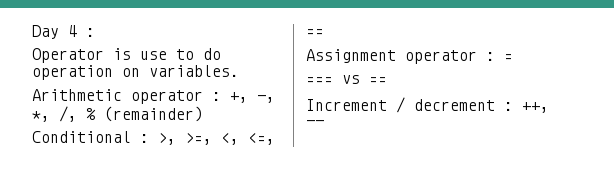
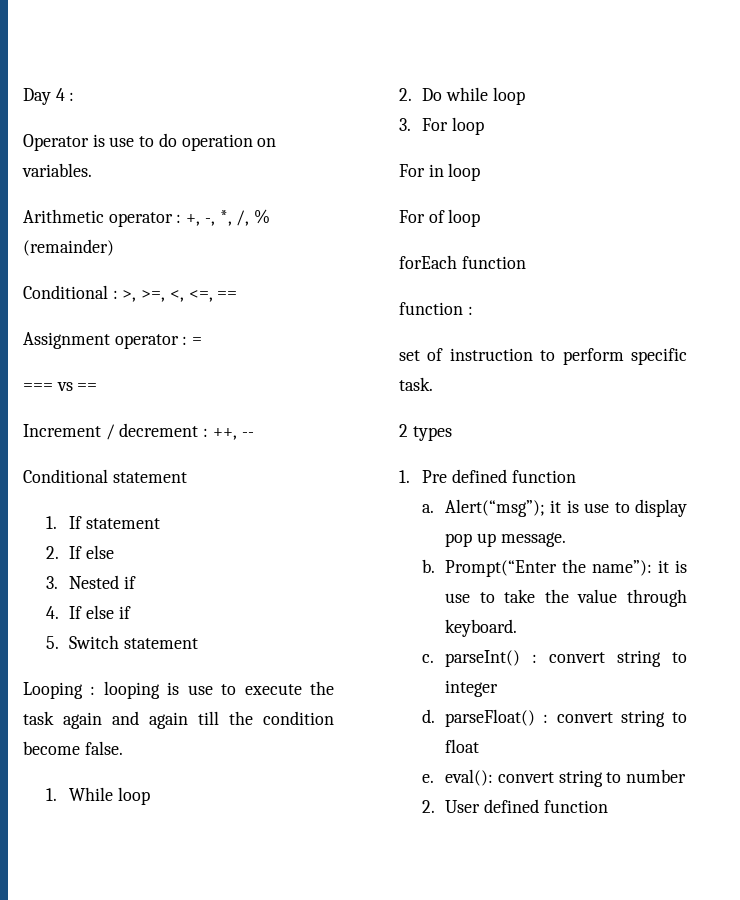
(324, 123) none -> [23,469,187,483] [46,516,160,529] [46,545,114,559] [46,575,136,589] [46,605,131,619] [46,635,198,649] [23,681,335,699] [23,711,334,729] [23,741,123,755] [46,787,150,805] [399,87,525,105] [399,117,484,135] [399,163,481,181] [399,209,481,227] [399,255,526,269] [399,302,473,315] [399,348,687,365] [399,377,434,391] [399,424,452,441] [399,469,576,483] [422,499,687,517] [445,532,566,547] [422,559,687,577] [445,589,687,607] [445,619,518,637] [422,650,687,667] [445,680,499,697] [422,709,687,727] [445,739,480,753] [422,769,686,787] [422,799,608,813] // Conditional statement // 1. If statement // 2. If else // 3. Nested if // 4. If else if // 5. Switch statement // Looping : looping is use to execute the task again and again till the condition become false. // 1. While loop // 2. Do while loop // 3. For loop // For in loop // For of loop // forEach function // function : // set of instruction to perform specific task. // 2 types // 1. Pre defined function // a. Alert(“msg”); it is use to display pop up message. // b. Prompt(“Enter the name”): it is use to take the value through keyboard. // c. parseInt() : convert string to integer // d. parseFloat() : convert string to float // e. eval(): convert string to number // 2. User defined function

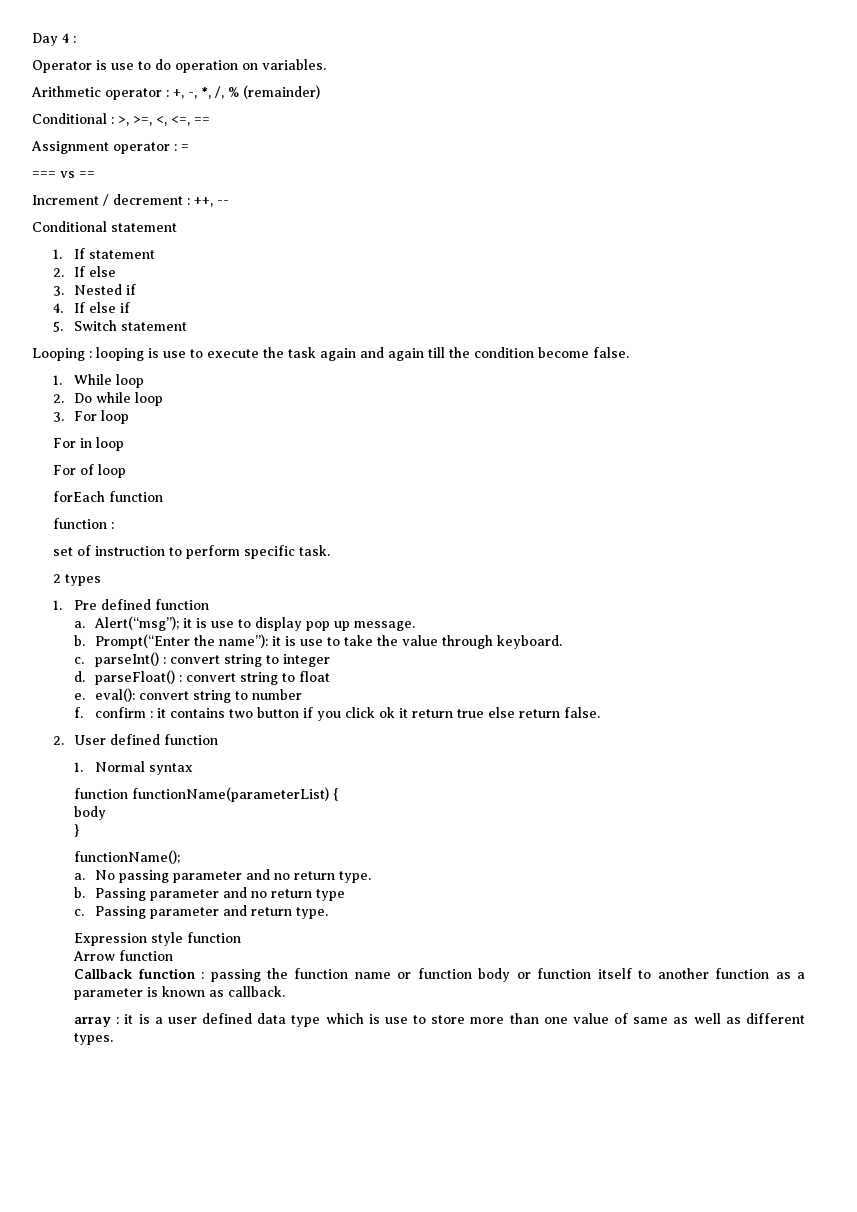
[422,799,608,813] 2. User defined function -> [74,707,601,721] [53,734,219,745] [74,761,194,775] [74,787,340,802] [74,806,107,820] [74,824,80,837] [74,850,181,864] [74,869,372,883] [74,887,346,901] [74,905,329,919] [74,932,242,946] [73,950,174,961] [74,968,805,982] [74,986,286,1000] [74,1013,805,1027] [74,1033,114,1045] f. confirm : it contains two button if you click ok it return true else return false. // 2. User defined function // 1. Normal syntax // function functionName(parameterList) { // body // } // functionName(); // a. No passing parameter and no return type. // b. Passing parameter and no return type // c. Passing parameter and return type. // Expression style function // Arrow function // Callback function : passing the function name or function body or function itself to another function as a parameter is known as callback. // array : it is a user defined data type which is use to store more than one value of same as well as different types.

